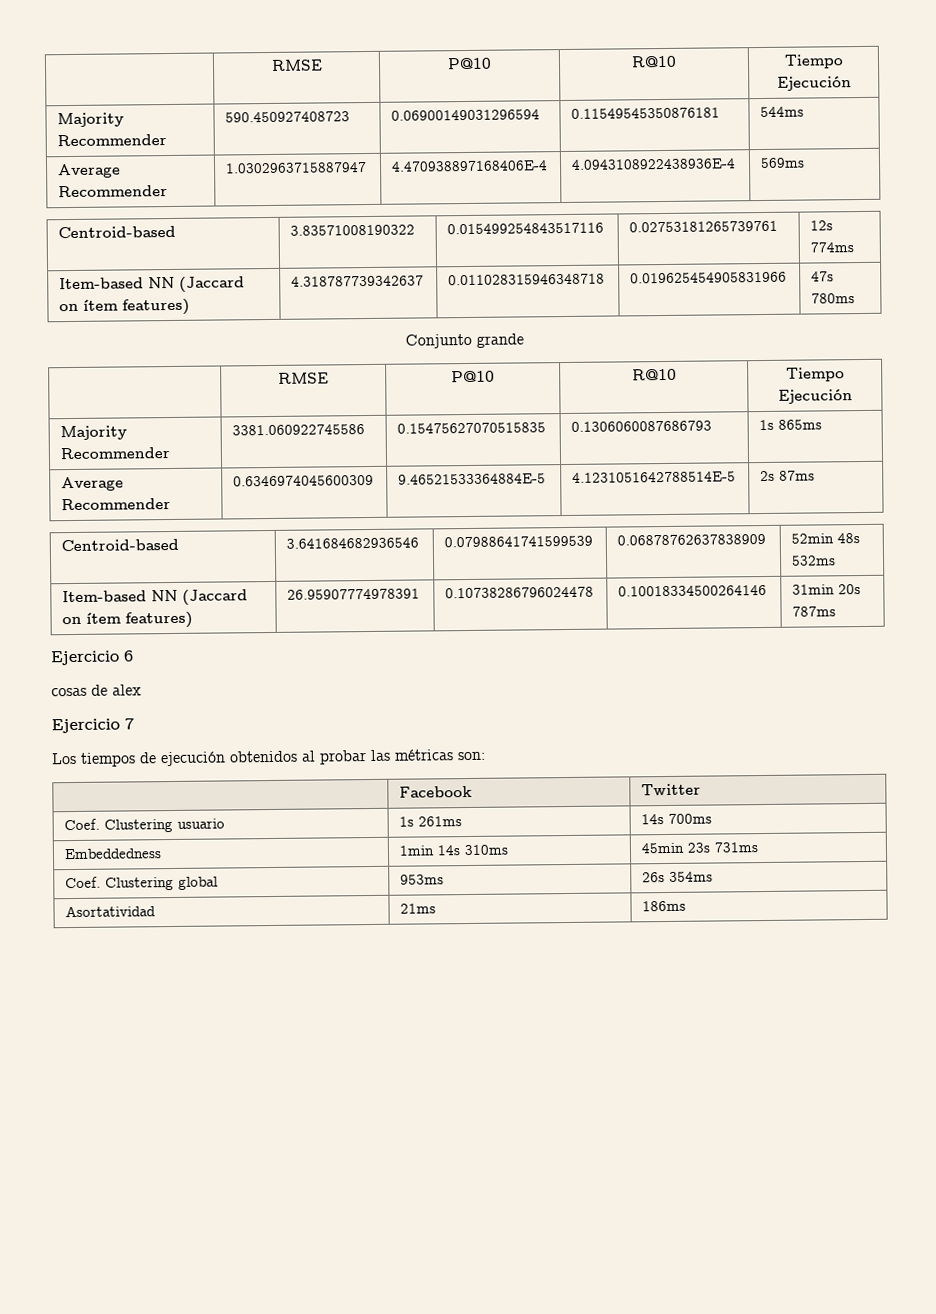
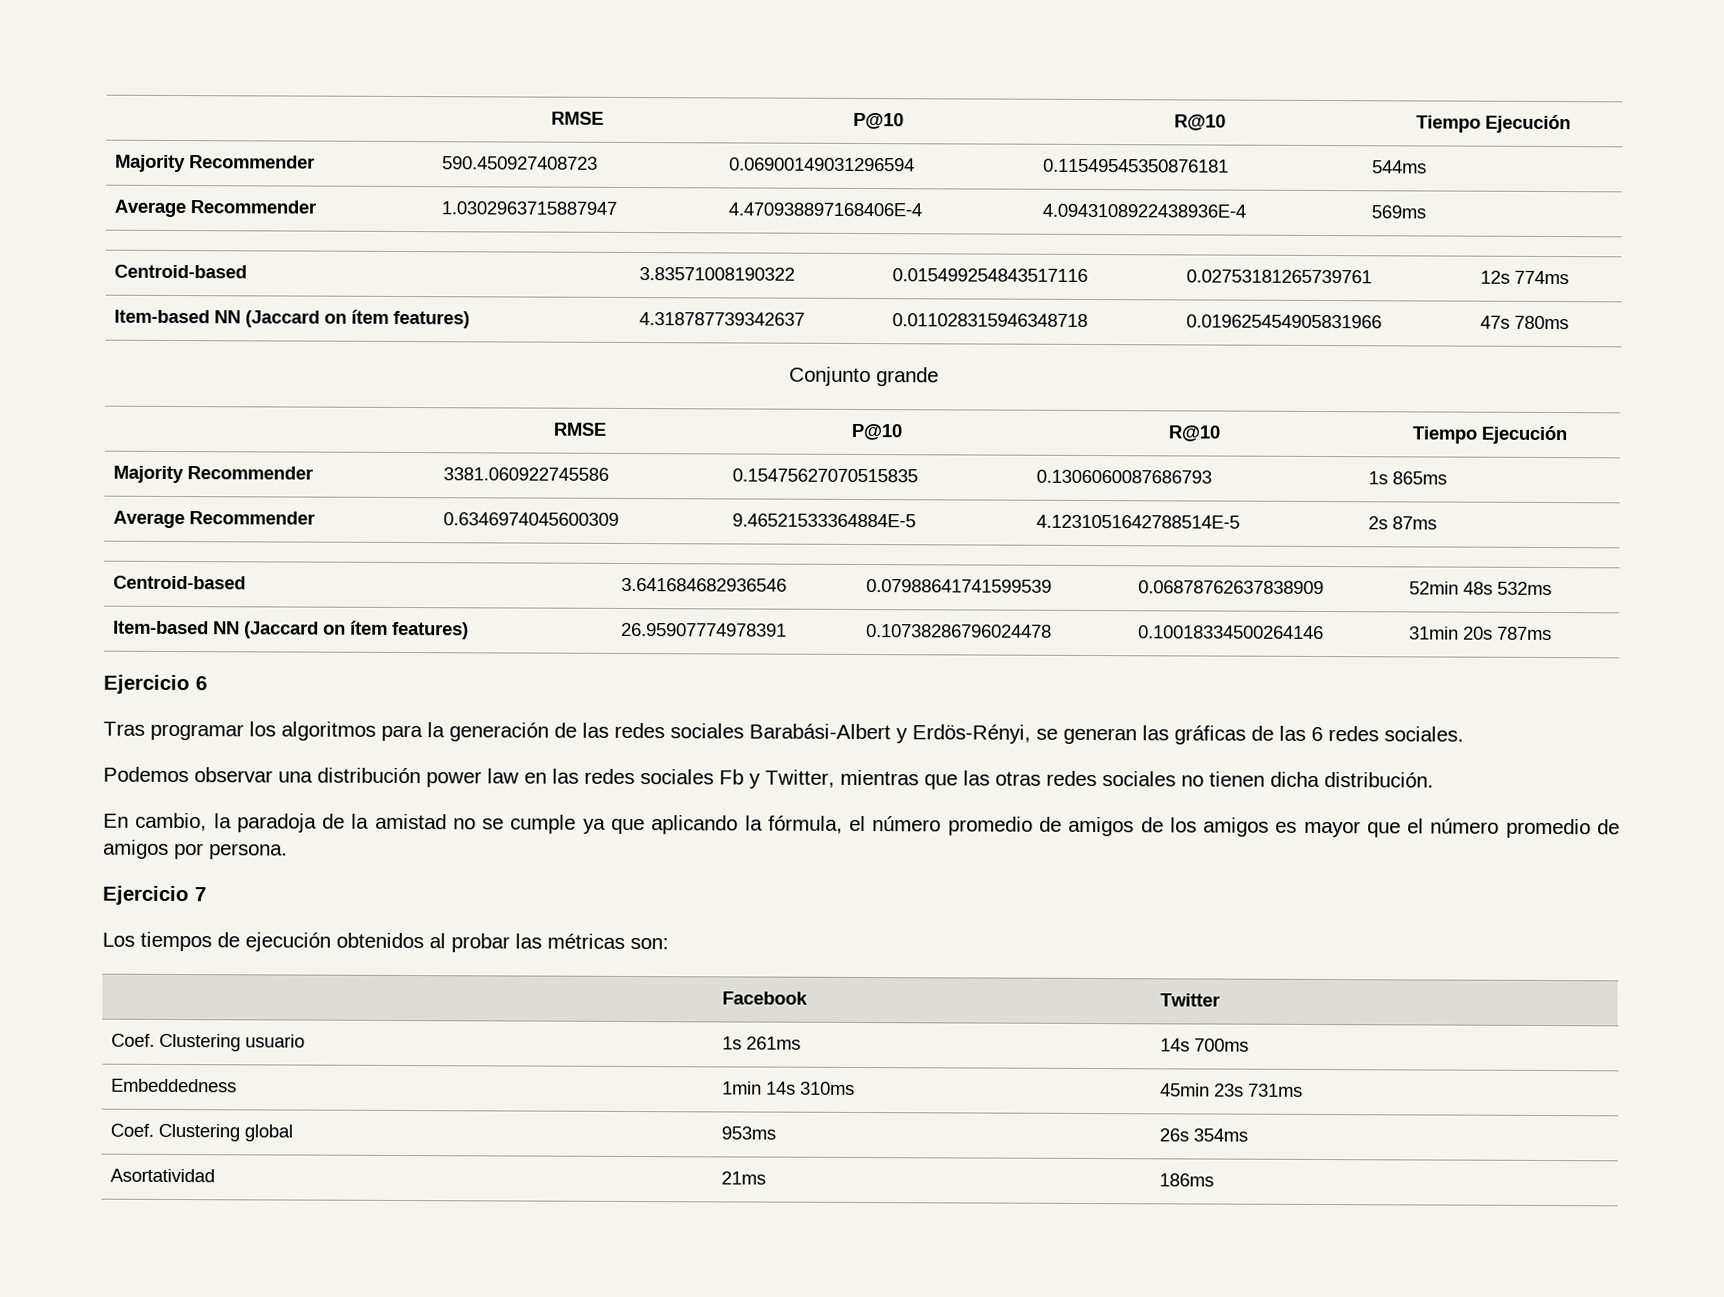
[51,684,142,697] cosas de alex -> [103,721,1464,745] [103,766,1434,790] [103,812,1621,839] [103,839,288,860] Tras programar los algoritmos para la generación de las redes sociales Barabási-Albert y Erdös-Rényi, se generan las gráficas de las 6 redes sociales. // Podemos observar una distribución power law en las redes sociales Fb y Twitter, mientras que las otras redes sociales no tienen dicha distribución. // En cambio, la paradoja de la amistad no se cumple ya que aplicando la fórmula, el número promedio de amigos de los amigos es mayor que el número promedio de amigos por persona.

